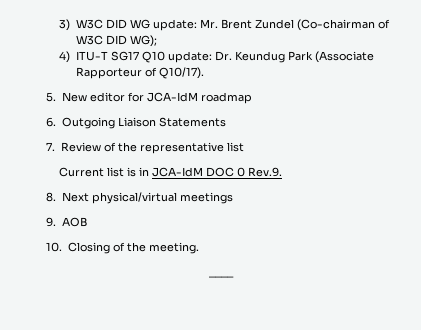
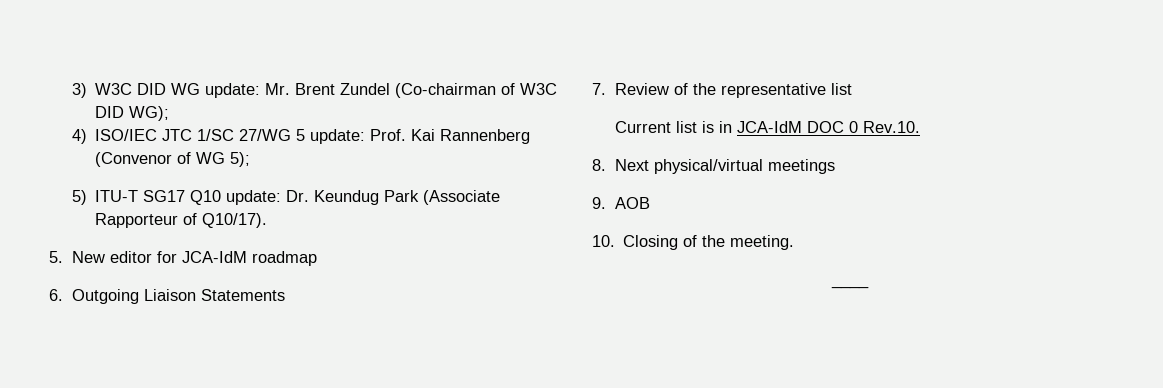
(71, 57) none -> [95,129,531,144] [95,152,251,167] [71,190,87,205] ISO/IEC JTC 1/SC 27/WG 5 update: Prof. Kai Rannenberg (Convenor of WG 5); // 5)
[248,167,283,177] Rev.9. -> [862,121,920,133] Rev.10.

